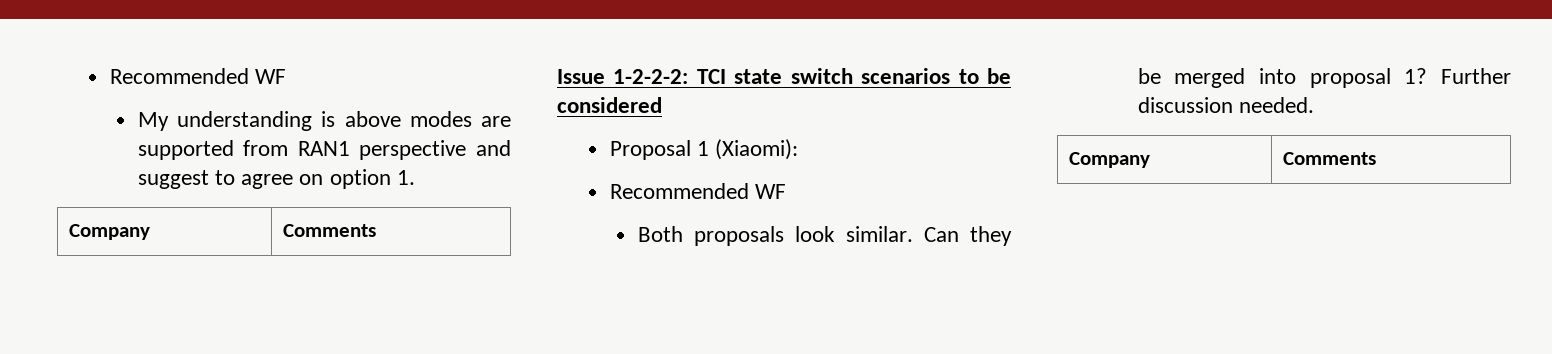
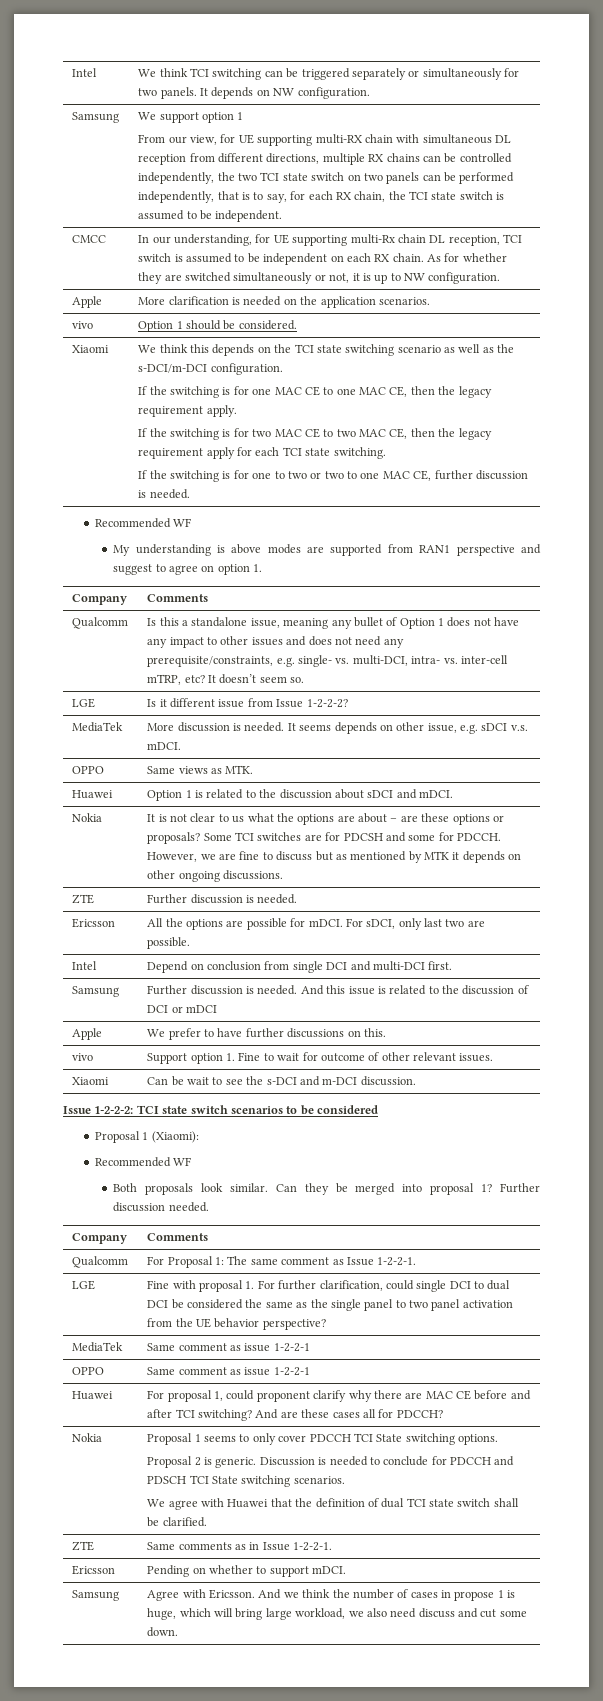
(110, 76) none -> [72,68,98,77] [138,68,520,80] [138,87,370,99] [72,112,120,123] [138,112,244,123] [138,134,512,146] [138,153,512,165] [138,172,515,184] [138,191,505,203] [138,210,283,222] [72,235,107,243] [138,234,523,246] [138,253,507,265] [138,272,501,284] [72,296,103,308] [138,296,430,308] [72,321,94,329] [138,320,297,332] [72,345,110,353] [138,344,515,356] [138,363,283,375] [138,386,492,398] [138,405,237,417] [138,428,492,440] [138,447,386,459] [138,470,528,482] [138,489,190,499] Intel | We think TCI switching can be triggered separately or simultaneously for two panels. It depends on NW configuration. // Samsung | We support option 1 // From our view, for UE supporting multi-RX chain with simultaneous DL reception from different directions, multiple RX chains can be controlled independently, the two TCI state switch on two panels can be performed independently, that is to say, for each RX chain, the TCI state switch is assumed to be independent. // CMCC | In our understanding, for UE supporting multi-Rx chain DL reception, TCI switch is assumed to be independent on each RX chain. As for whether they are switched simultaneously or not, it is up to NW configuration. // Apple | More clarification is needed on the application scenarios. // vivo | Option 1 should be considered. // Xiaomi | We think this depends on the TCI state switching scenario as well as the s-DCI/m-DCI configuration. // If the switching is for one MAC CE to one MAC CE, then the legacy requirement apply. // If the switching is for two MAC CE to two MAC CE, then the legacy requirement apply for each TCI state switching. // If the switching is for one to two or two to one MAC CE, further discussion is needed. //
(377, 230) none -> [72,617,129,629] [147,617,520,629] [147,636,404,648] [147,655,508,667] [147,674,305,685] [72,698,96,708] [147,698,348,708] [72,722,124,732] [147,722,528,734] [147,742,182,750] [72,766,105,774] [147,765,254,774] [72,790,114,799] [147,789,454,801] [72,813,103,822] [147,813,504,825] [147,832,502,844] [147,851,522,863] [147,870,284,882] [72,894,95,904] [147,894,298,904] [72,918,116,928] [147,918,485,930] [147,937,191,949] [72,961,98,970] [147,961,453,973] [72,986,120,997] [147,985,529,995] [147,1005,218,1013] [72,1028,103,1040] [147,1028,386,1040] [72,1053,94,1061] [147,1052,494,1064] [72,1077,110,1085] [147,1076,416,1086] // Qualcomm | Is this a standalone issue, meaning any bullet of Option 1 does not have any impact to other issues and does not need any prerequisite/constraints, e.g. single- vs. multi-DCI, intra- vs. inter-cell mTRP, etc? It doesn’t seem so. // LGE | Is it different issue from Issue 1-2-2-2? // MediaTek | More discussion is needed. It seems depends on other issue, e.g. sDCI v.s. mDCI. // OPPO | Same views as MTK. // Huawei | Option 1 is related to the discussion about sDCI and mDCI. // Nokia | It is not clear to us what the options are about – are these options or proposals? Some TCI switches are for PDCSH and some for PDCCH. However, we are fine to discuss but as mentioned by MTK it depends on other ongoing discussions. // ZTE | Further discussion is needed. // Ericsson | All the options are possible for mDCI. For sDCI, only last two are possible. // Intel | Depend on conclusion from single DCI and multi-DCI first. // Samsung | Further discussion is needed. And this issue is related to the discussion of DCI or mDCI // Apple | We prefer to have further discussions on this. // vivo | Support option 1. Fine to wait for outcome of other relevant issues. // Xiaomi | Can be wait to see the s-DCI and m-DCI discussion.
(1377, 158) none -> [72,1256,129,1268] [147,1256,417,1268] [72,1280,96,1290] [147,1280,511,1292] [147,1299,513,1311] [147,1318,326,1330] [72,1342,124,1352] [147,1343,310,1352] [72,1367,105,1375] [147,1367,310,1376] [72,1391,114,1400] [147,1390,531,1402] [147,1409,443,1421] [72,1433,103,1442] [147,1433,499,1445] [147,1456,515,1468] [147,1475,345,1487] [147,1498,519,1510] [147,1517,207,1527] [72,1541,95,1551] [147,1542,333,1551] [72,1565,116,1575] [147,1565,347,1577] [72,1590,120,1601] [147,1589,516,1601] [147,1608,527,1620] [147,1627,179,1637] // Qualcomm | For Proposal 1: The same comment as Issue 1-2-2-1. // LGE | Fine with proposal 1. For further clarification, could single DCI to dual DCI be considered the same as the single panel to two panel activation from the UE behavior perspective? // MediaTek | Same comment as issue 1-2-2-1 // OPPO | Same comment as issue 1-2-2-1 // Huawei | For proposal 1, could proponent clarify why there are MAC CE before and after TCI switching? And are these cases all for PDCCH? // Nokia | Proposal 1 seems to only cover PDCCH TCI State switching options. // Proposal 2 is generic. Discussion is needed to conclude for PDCCH and PDSCH TCI State switching scenarios. // We agree with Huawei that the definition of dual TCI state switch shall be clarified. // ZTE | Same comments as in Issue 1-2-2-1. // Ericsson | Pending on whether to support mDCI. // Samsung | Agree with Ericsson. And we think the number of cases in propose 1 is huge, which will bring large workload, we also need discuss and cut some down.

